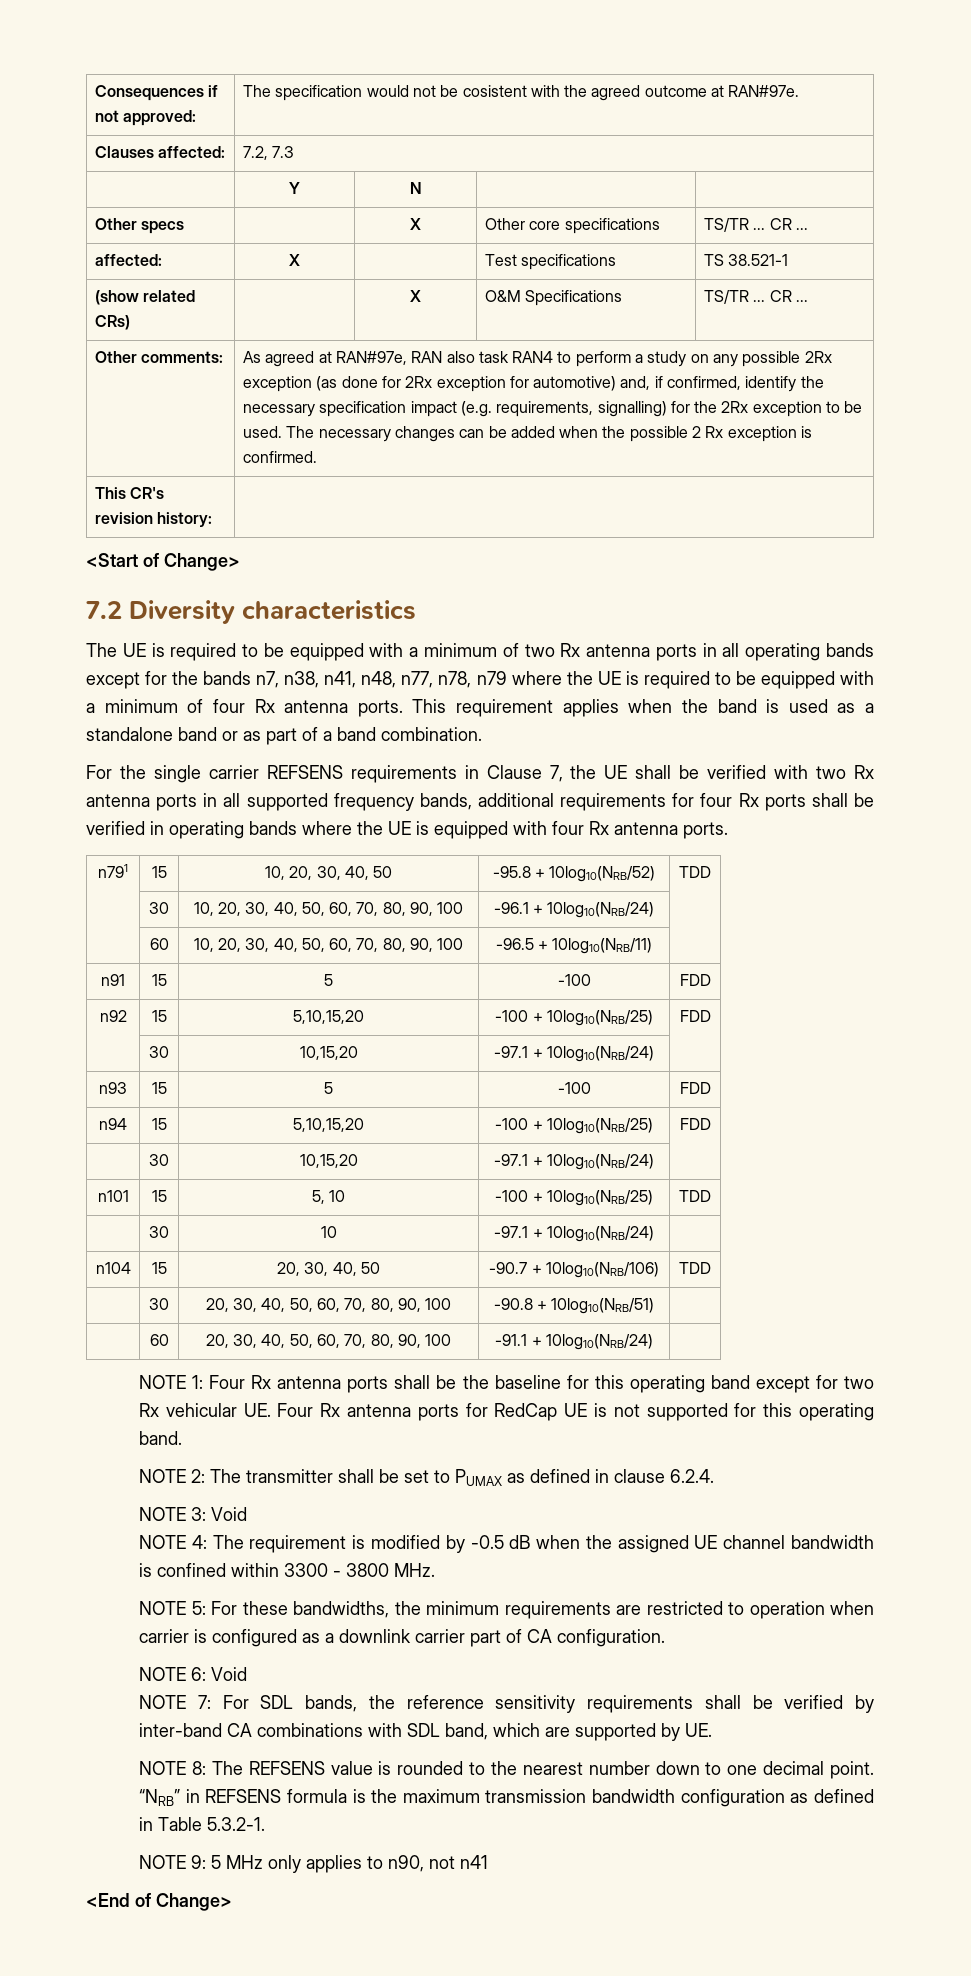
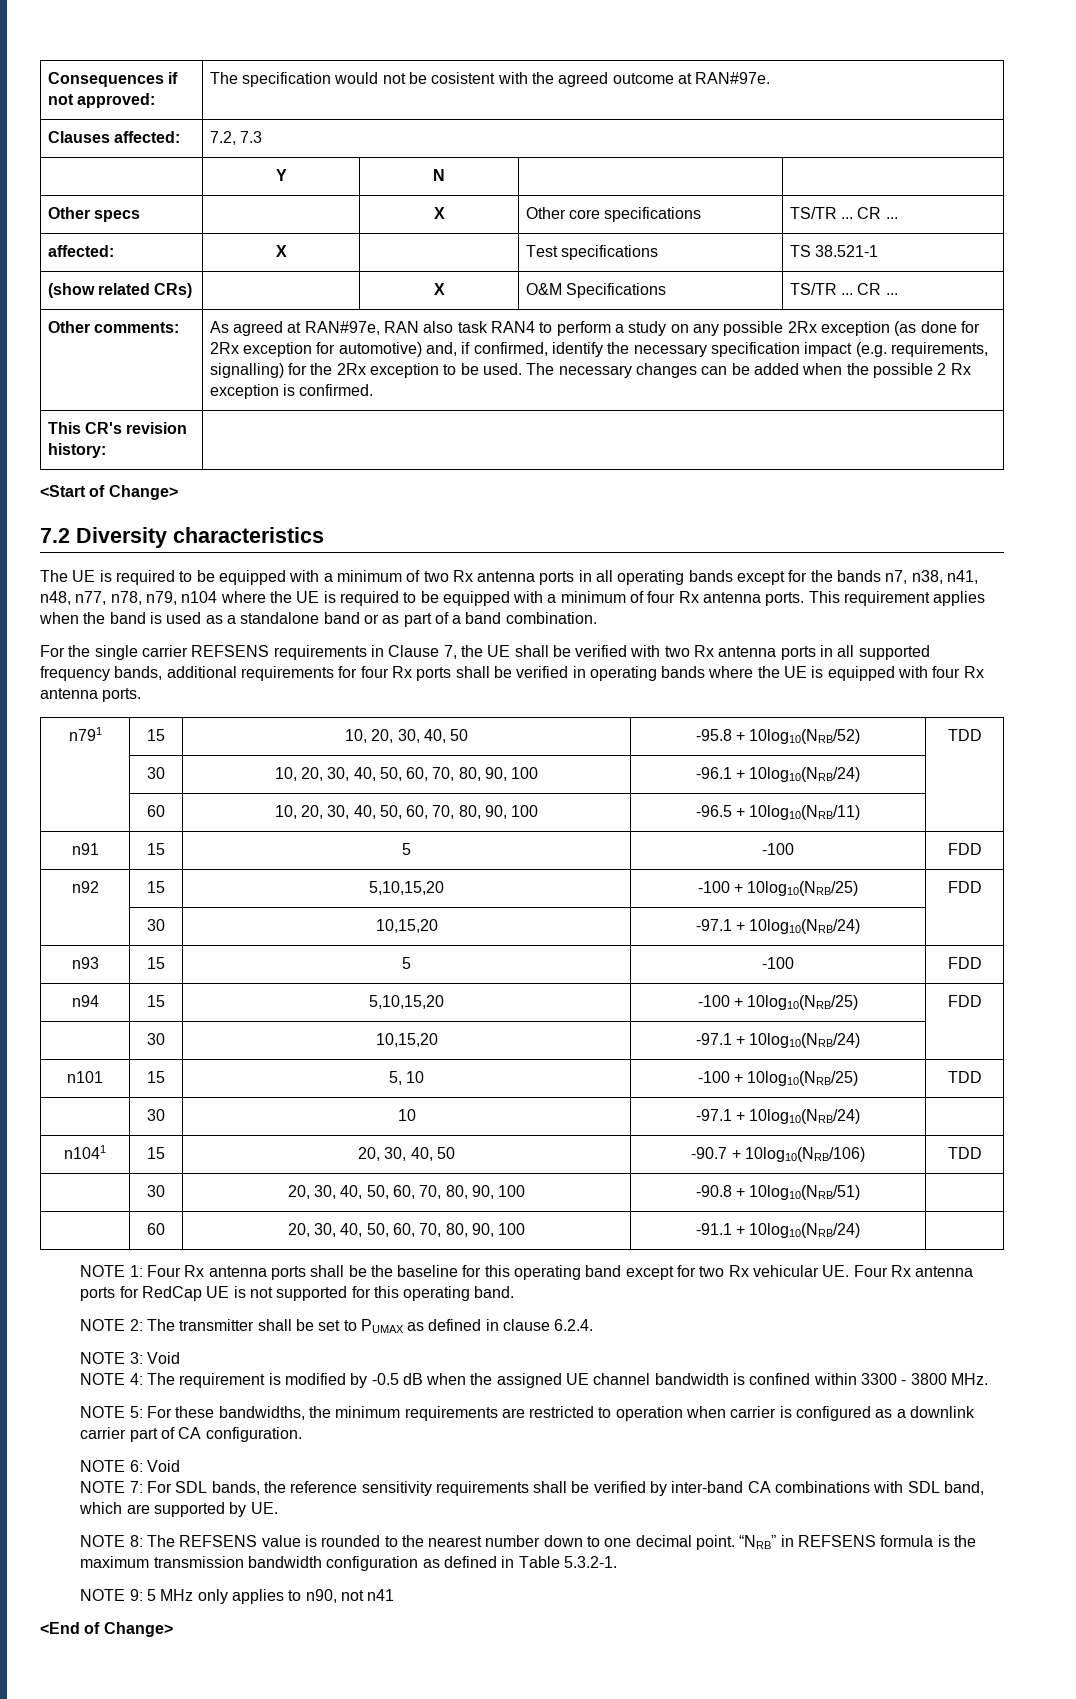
[476,671,507,685] n79 -> [145,591,218,605] n79, n104
[95,1262,131,1274] n104 -> [64,1145,106,1159] n1041

